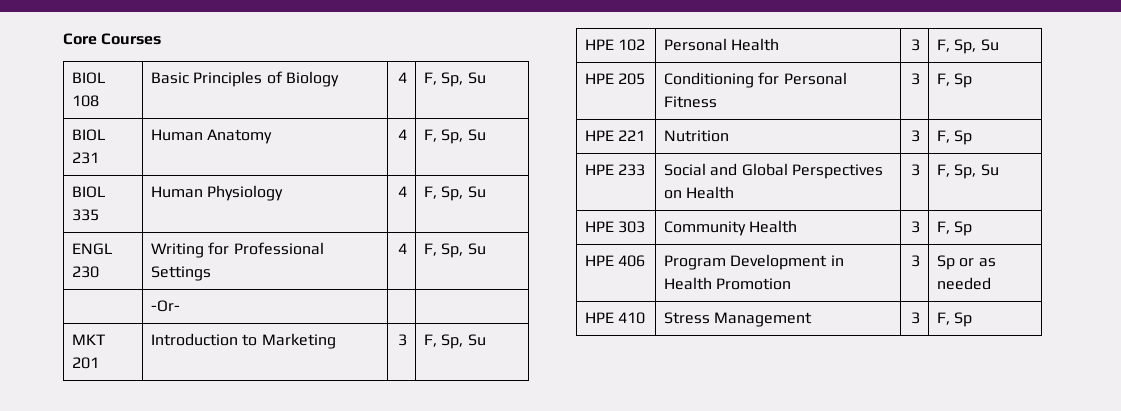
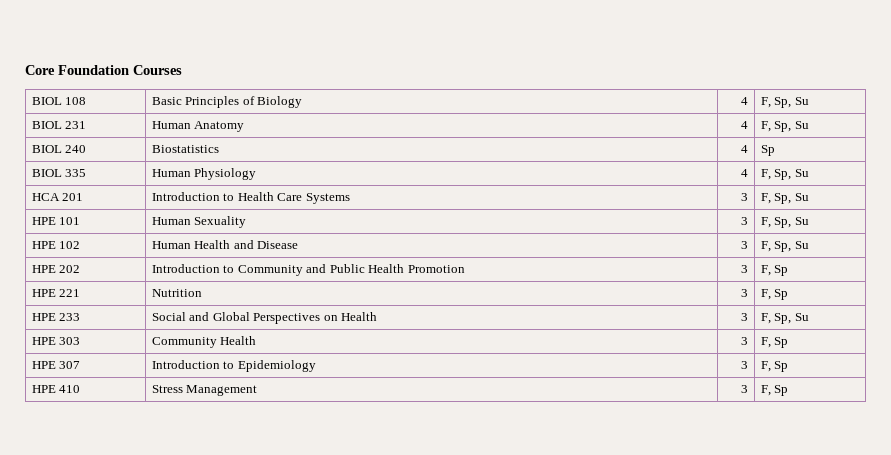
(97, 39) none -> [58,65,129,75] Foundation
(486, 135) none -> [31,145,87,153] [151,145,219,153] [741,145,749,153] [760,145,775,156] // BIOL 240 | Biostatistics | 4 | Sp
[72,243,113,255] [72,266,100,278] [151,242,324,258] [151,266,212,281] [397,243,407,254] [424,243,486,258] [151,300,181,312] [72,334,106,345] [72,357,100,369] [151,333,336,349] ENGL 230 | Writing for Professional Settings | 4 | F, Sp, Su // | -Or- | | // MKT 201 | Introduction to Marketing -> [31,193,84,201] [151,192,350,204] [741,193,749,201] [760,193,809,204] [31,217,81,225] [151,216,247,228] HCA 201 | Introduction to Health Care Systems | 3 | F, Sp, Su // HPE 101 | Human Sexuality
[664,38,780,51] [910,39,920,51] [937,39,999,54] [585,73,646,85] [664,72,847,88] [664,96,718,108] Personal Health | 3 | F, Sp, Su // HPE 205 | Conditioning for Personal Fitness -> [151,240,299,249] [741,241,749,249] [760,241,809,252] [31,265,81,273] [151,264,465,276] Human Health and Disease | 3 | F, Sp, Su // HPE 202 | Introduction to Community and Public Health Promotion
[618,255,646,267] [664,254,844,270] [664,277,792,290] [910,255,920,267] [937,255,996,270] [937,277,992,290] 406 | Program Development in Health Promotion | 3 | Sp or as needed -> [59,361,81,369] [151,360,316,372] [741,361,749,369] [760,361,789,372] 307 | Introduction to Epidemiology | 3 | F, Sp

